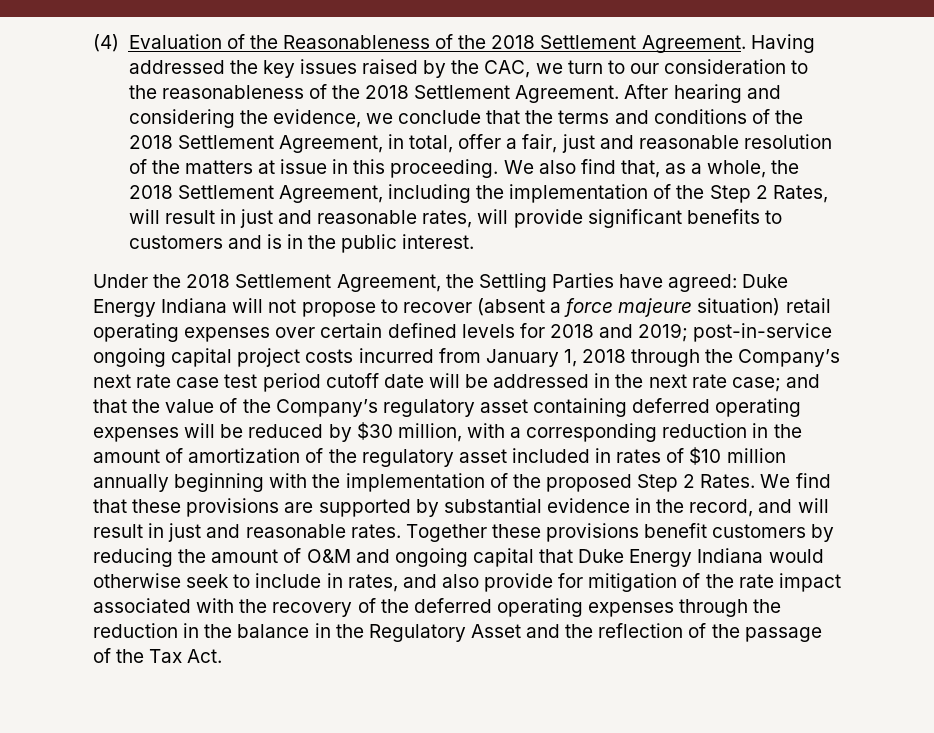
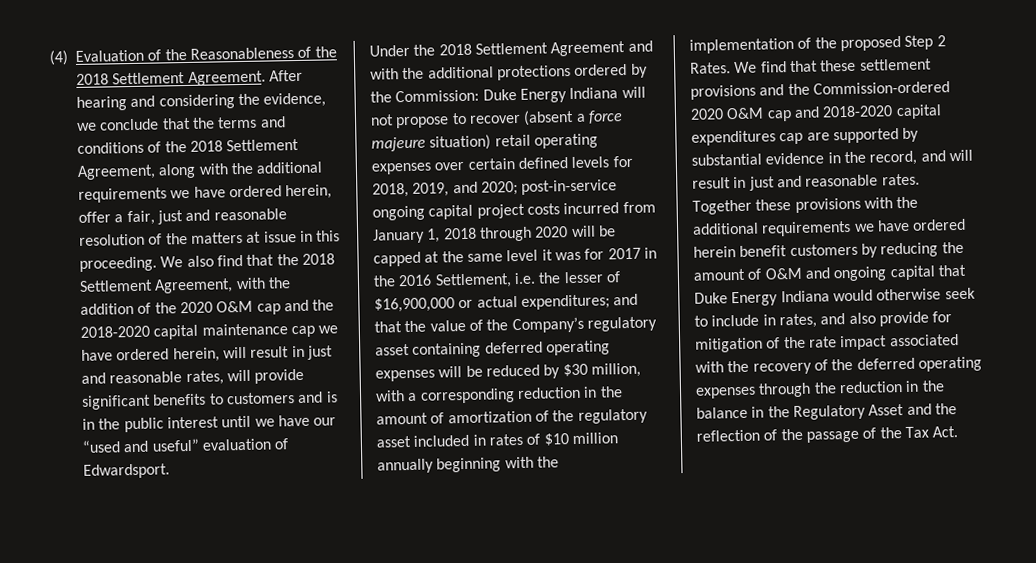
[750,34,815,53] [128,59,809,78] [128,84,620,103] Having addressed the key issues raised by the CAC, we turn to our consideration to the reasonableness of the 2018 Settlement Agreement. -> (266, 78) none
[387,134,454,153] in total, -> [158,161,323,179] [78,184,333,203] along with the additional requirements we have ordered herein,
[620,160,800,178] [128,184,828,203] that, as a whole, the 2018 Settlement Agreement, including the implementation of the Step 2 Rates, -> [246,253,335,266] [79,277,291,294] [80,299,335,315] [80,323,339,340] [81,347,220,363] that the 2018 Settlement Agreement, with the addition of the 2020 O&M cap and the 2018-2020 capital maintenance cap we have ordered herein,
[402,234,475,249] [93,273,738,292] interest. // Under the 2018 Settlement Agreement, the Settling Parties have agreed: -> [166,414,337,429] [82,438,290,453] [83,463,170,479] [369,40,653,57] [370,63,648,81] [370,89,480,103] interest until we have our “used and useful” evaluation of Edwardsport. // Under the 2018 Settlement Agreement and with the additional protections ordered by the Commission:
[549,323,689,342] 2018 and 2019; -> [372,180,518,198] 2018, 2019, and 2020;
[705,349,841,367] [93,373,781,392] the Company’s next rate case test period cutoff date will be addressed in the next rate case; -> [535,225,616,238] [373,247,657,267] [373,271,621,289] [374,294,610,313] 2020 will be capped at the same level it was for 2017 in the 2016 Settlement, i.e. the lesser of $16,900,000 or actual expenditures;
[186,498,280,517] provisions -> [859,58,932,71] [690,81,950,100] [690,104,942,122] [691,130,804,146] settlement provisions and the Commission-ordered 2020 O&M cap and 2018-2020 capital expenditures cap
(640, 532) none -> [863,196,919,209] [692,218,967,237] [693,246,736,258] with the additional requirements we have ordered herein

